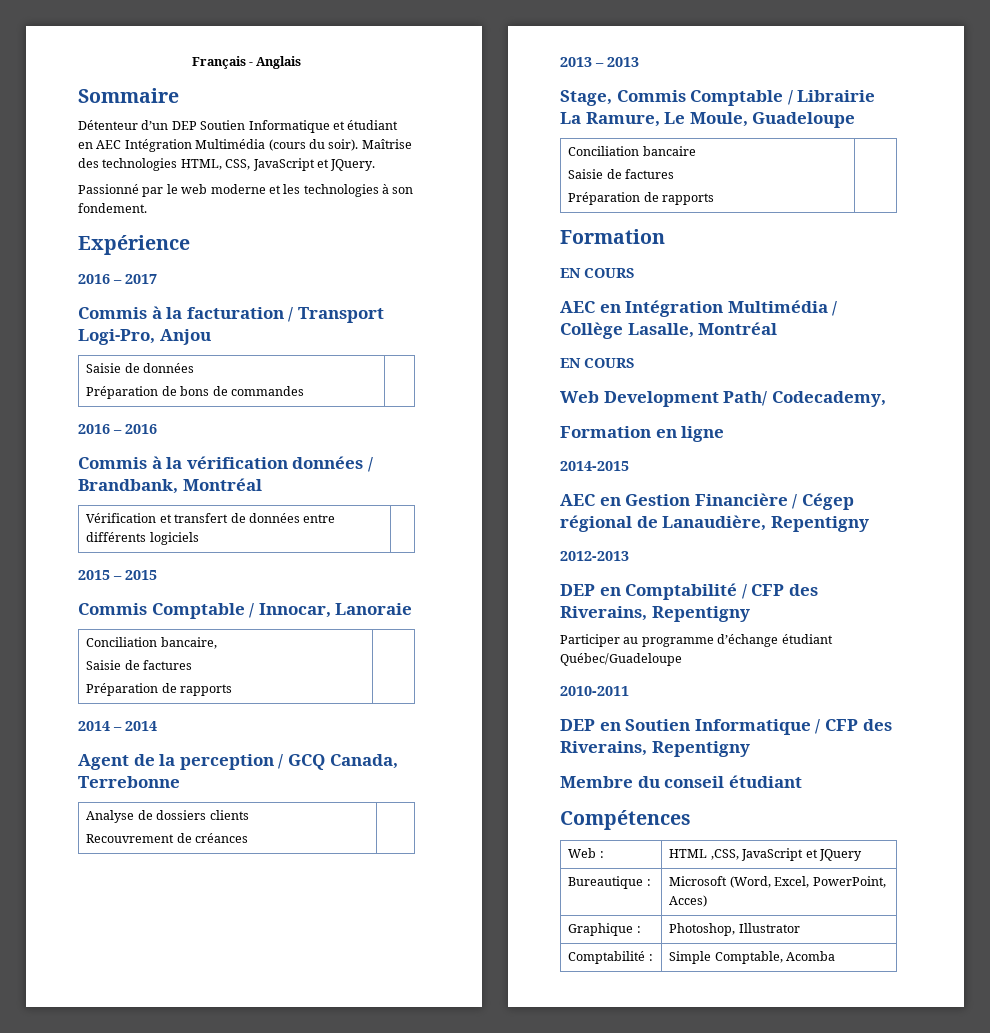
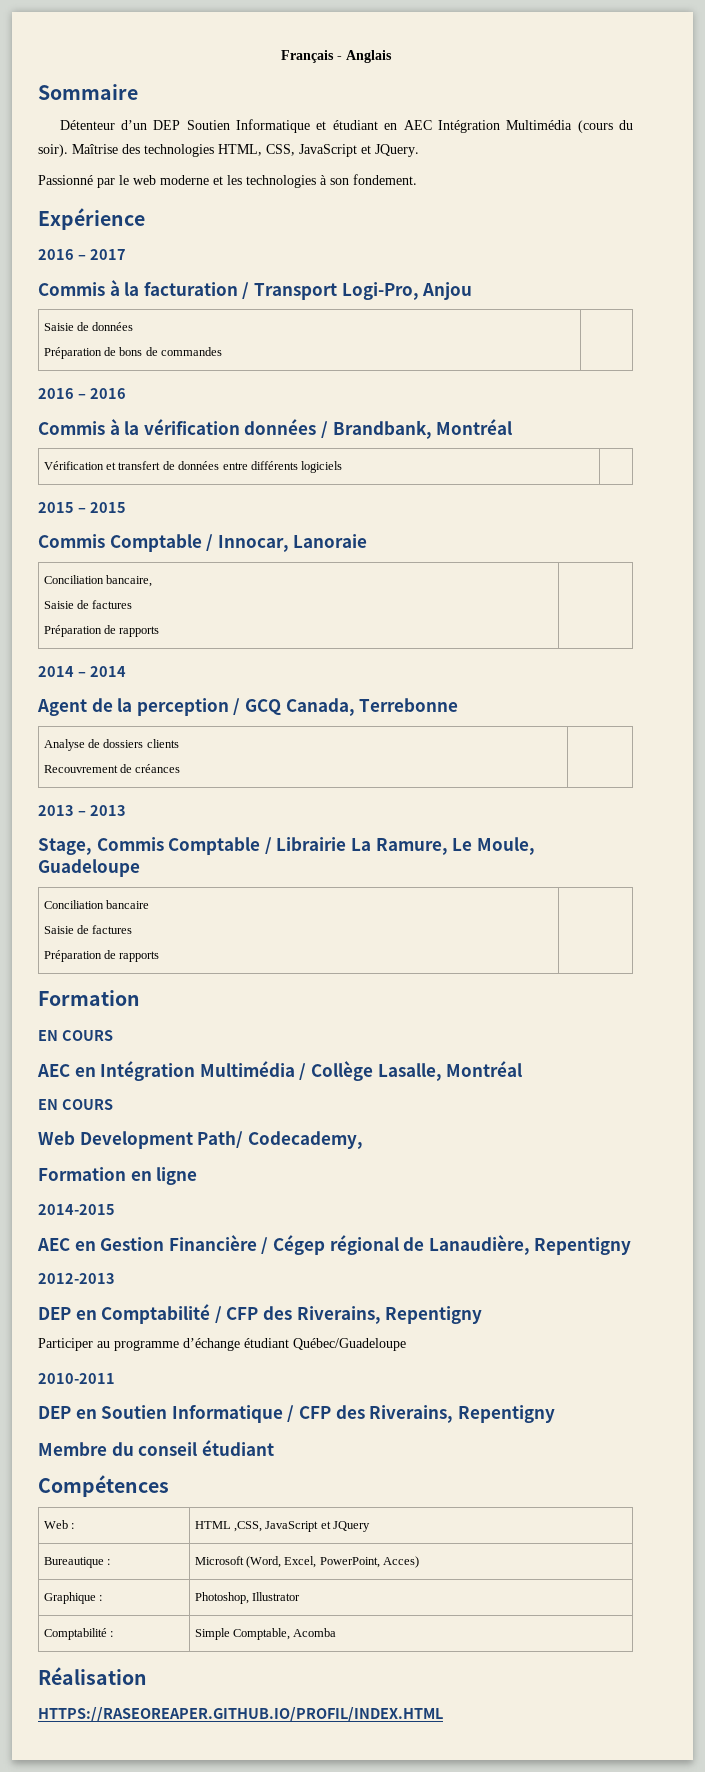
(836, 956) none -> [38,1667,147,1685] [38,1707,443,1722] // Réalisation // HTTPS://RASEOREAPER.GITHUB.IO/PROFIL/INDEX.HTML

